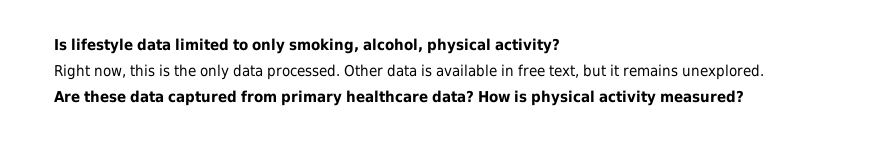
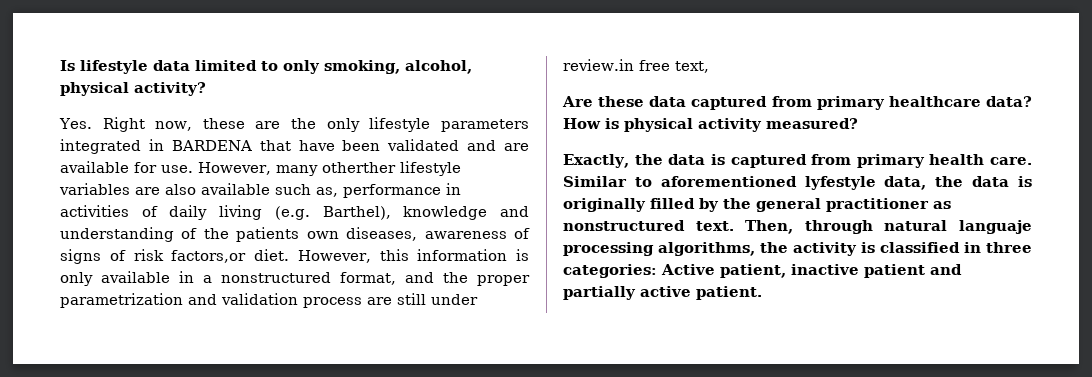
(560, 46) none -> [59,118,92,129] Yes.
[130,64,764,80] this is the only data processed. Other data is available in free text, but it remains unexplored. -> [202,117,529,132] [60,139,529,154] [60,161,461,176] [59,183,461,198] [60,205,529,220] [60,227,530,242] [60,249,529,264] [60,271,530,286] [60,293,478,308] [563,59,709,73] these are the only lifestyle parameters integrated in BARDENA that have been validated and are available for use. However, many otherther lifestyle variables are also available such as, performance in activities of daily living (e.g. Barthel), knowledge and understanding of the patients own diseases, awareness of signs of risk factors,or diet. However, this information is only available in a nonstructured format, and the proper parametrization and validation process are still under review.in free text,
(744, 96) none -> [563,154,1032,168] [563,176,1032,190] [563,198,951,212] [563,220,1032,234] [563,242,1032,256] [563,264,962,278] [563,286,762,300] // Exactly, the data is captured from primary health care. Similar to aforementioned lyfestyle data, the data is originally filled by the general practitioner as nonstructured text. Then, through natural languaje processing algorithms, the activity is classified in three categories: Active patient, inactive patient and partially active patient.

